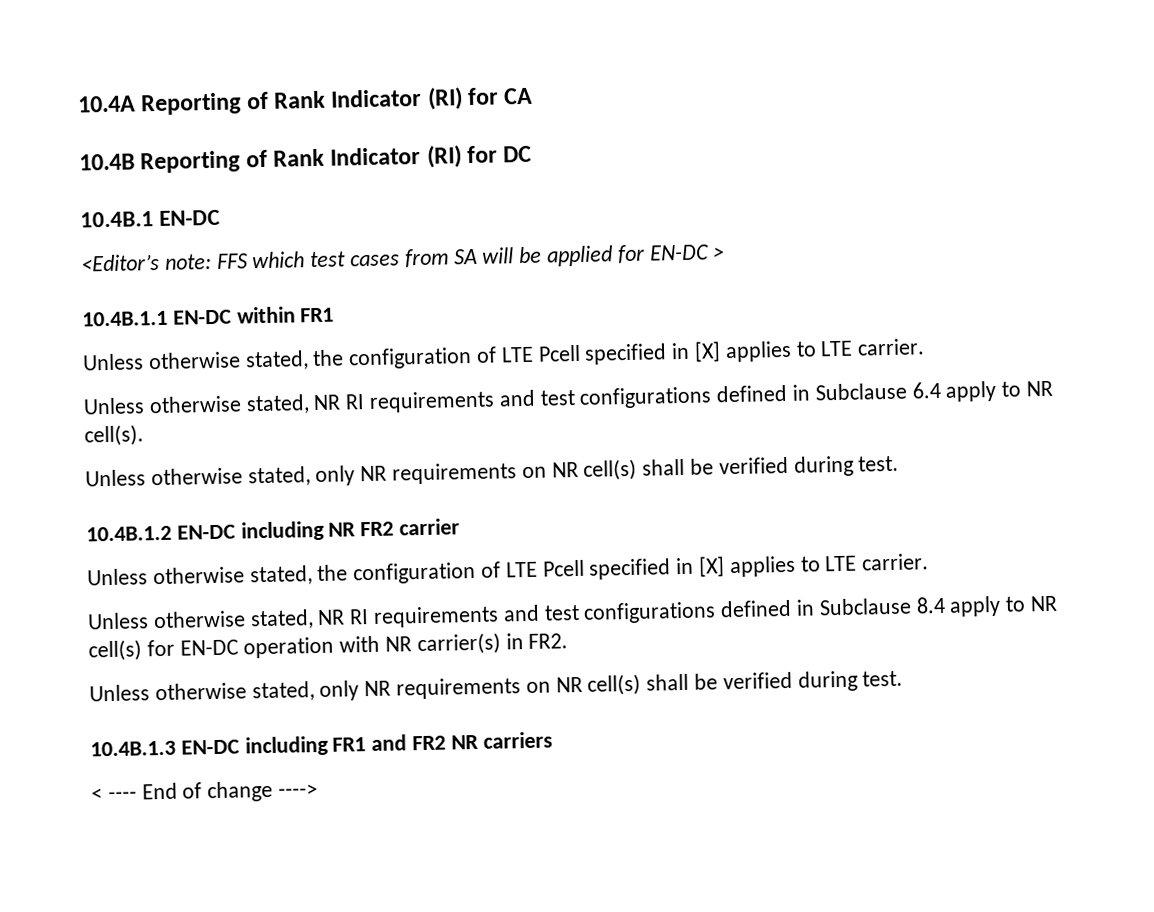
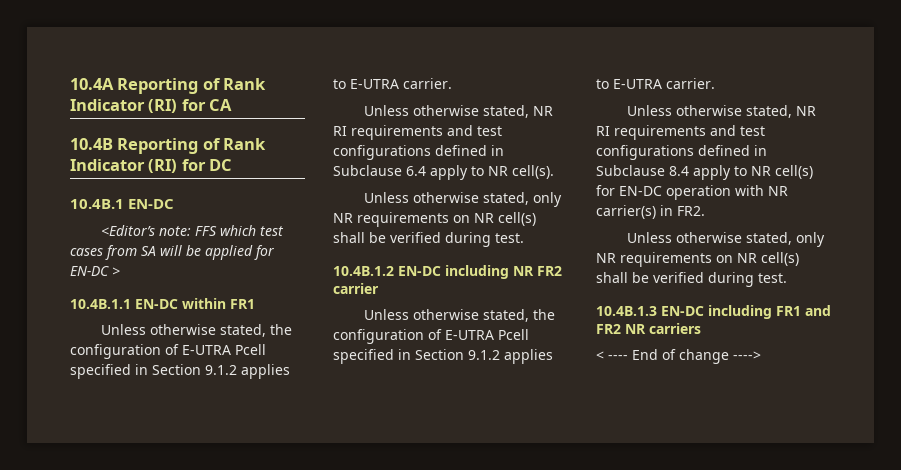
[500,340,854,365] LTE Pcell specified in [X] applies to LTE -> [182,344,266,355] [70,364,290,379] [333,79,399,89] E-UTRA Pcell specified in Section 9.1.2 applies to E-UTRA
[505,555,858,580] LTE Pcell specified in [X] applies to LTE -> [445,329,529,340] [333,349,553,364] [596,79,662,89] E-UTRA Pcell specified in Section 9.1.2 applies to E-UTRA

